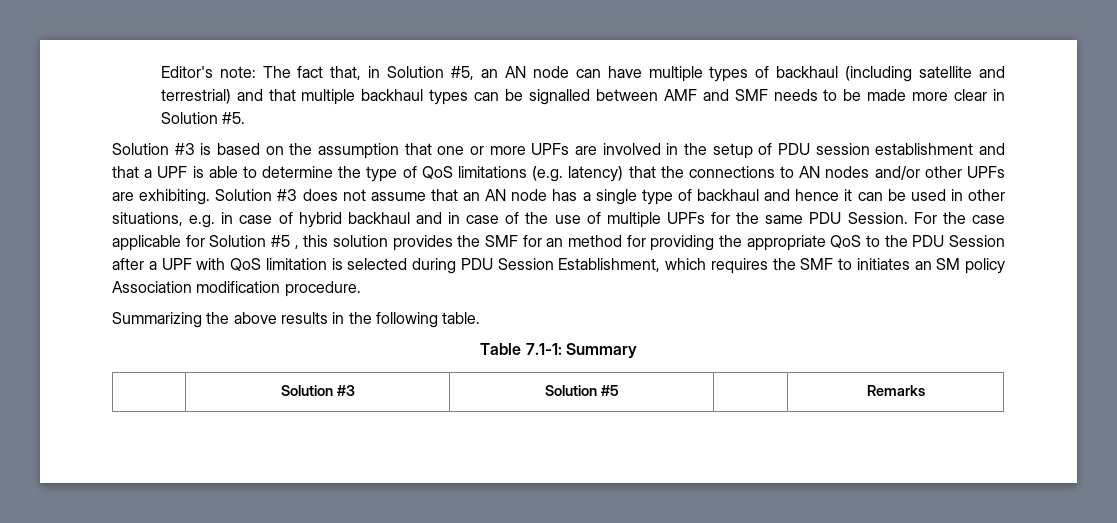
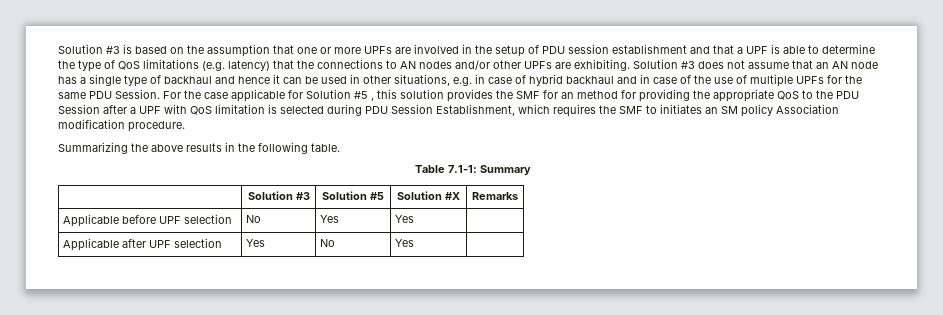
[160,66,1006,82] [160,89,1006,105] [160,112,246,124] Editor's note: The fact that, in Solution #5, an AN node can have multiple types of backhaul (including satellite and terrestrial) and that multiple backhaul types can be signalled between AMF and SMF needs to be made more clear in Solution #5. // -> (58, 49) none
(619, 390) none -> [397,191,460,200] Solution #X
(925, 390) none -> [63,214,233,227] [246,215,262,223] [320,215,340,223] [395,215,415,223] [63,238,223,251] [246,239,266,247] [320,239,336,247] [395,239,415,247] // Applicable before UPF selection | No | Yes | Yes | // Applicable after UPF selection | Yes | No | Yes |

